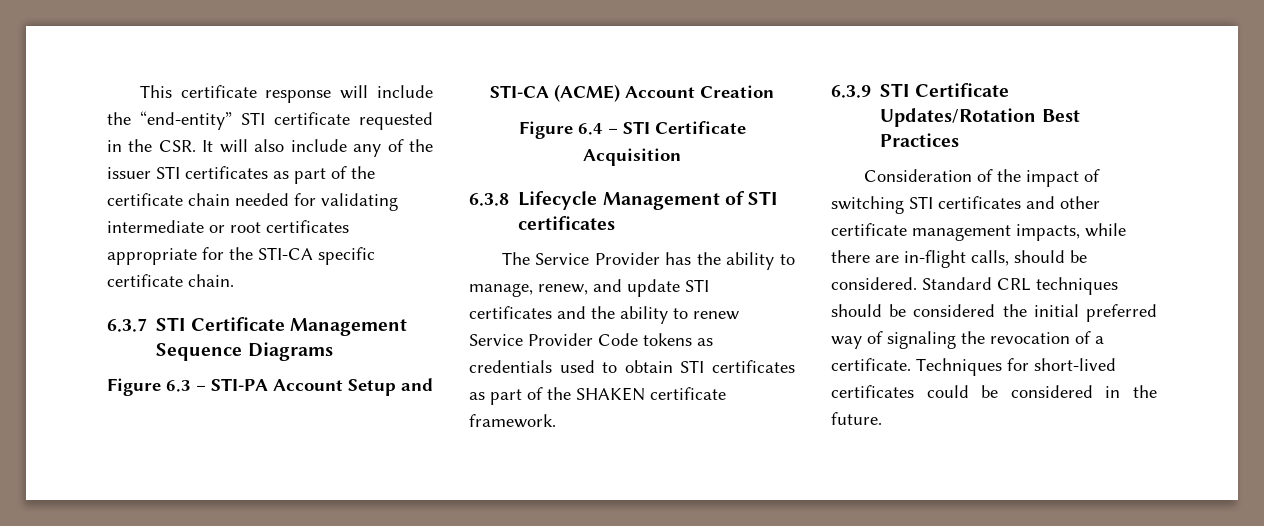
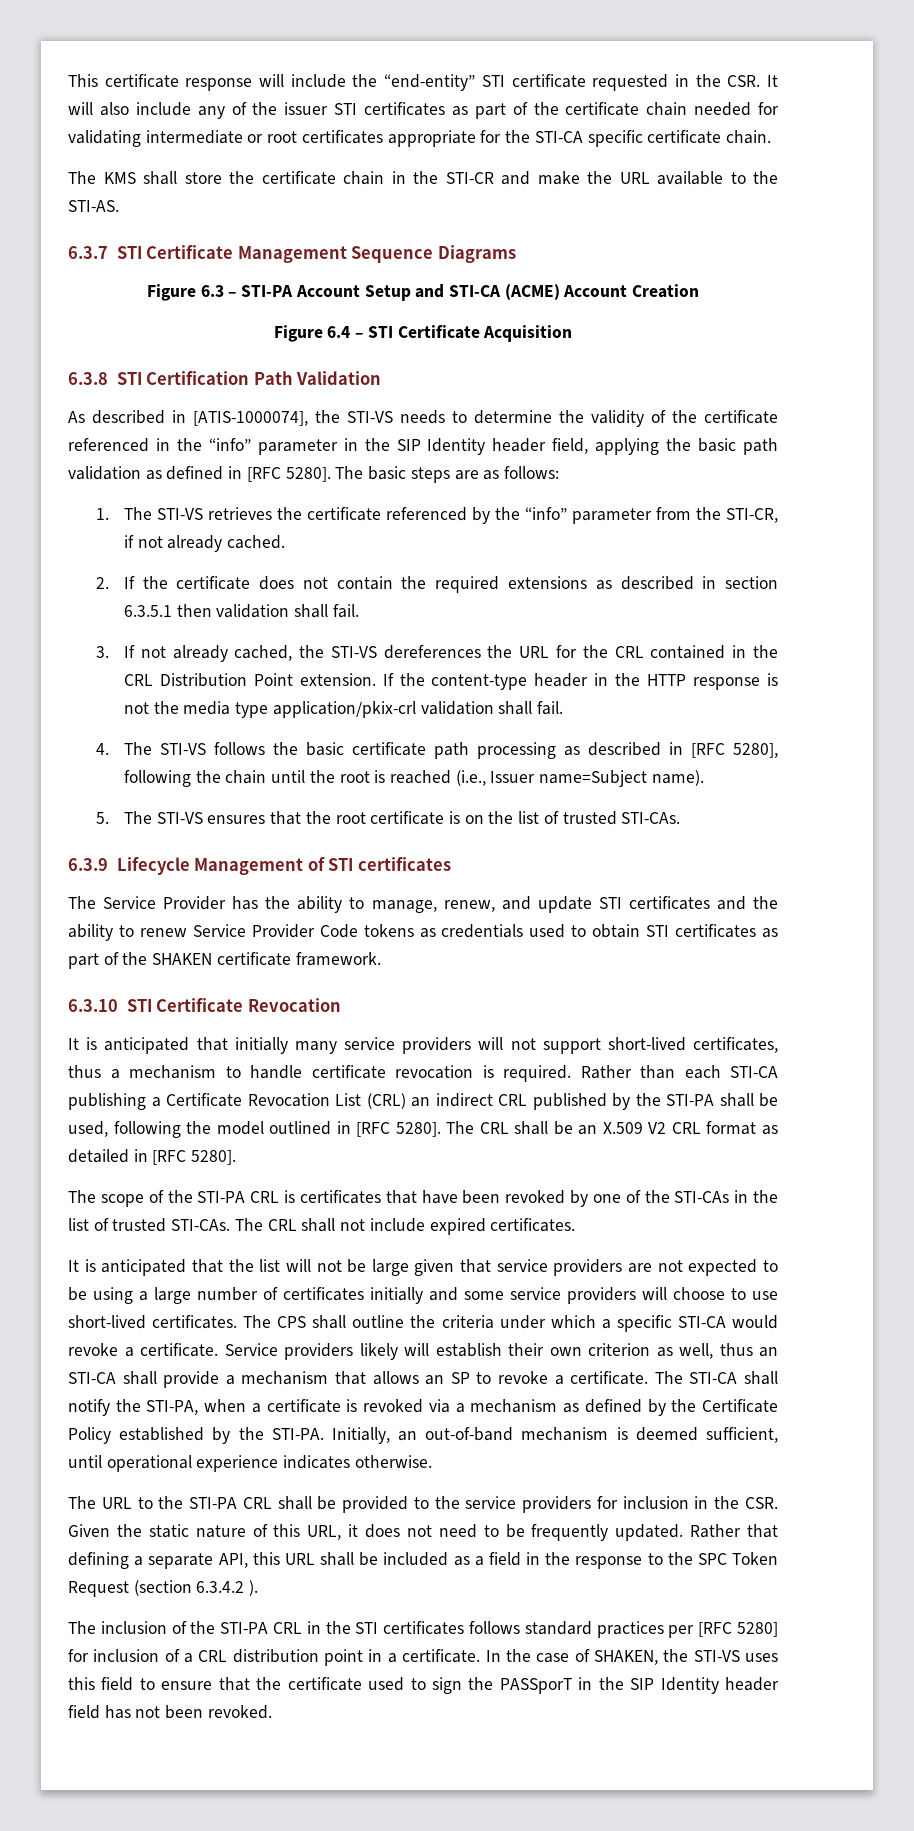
(234, 280) none -> [68,171,778,185] [68,200,119,212] // The KMS shall store the certificate chain in the STI-CR and make the URL available to the STI-AS.
(509, 199) none -> [116,371,382,385] [68,410,778,427] [68,438,779,455] [68,466,559,483] [95,507,778,524] [123,535,286,552] [95,576,778,593] [123,604,359,618] [95,645,779,662] [123,673,779,690] [123,701,564,718] [95,742,778,759] [123,770,704,787] [95,811,681,825] [68,858,108,871] STI Certification Path Validation // As described in [ATIS-1000074], the STI-VS needs to determine the validity of the certificate referenced in the “info” parameter in the SIP Identity header field, applying the basic path validation as defined in [RFC 5280]. The basic steps are as follows: // 1. The STI-VS retrieves the certificate referenced by the “info” parameter from the STI-CR, if not already cached. // 2. If the certificate does not contain the required extensions as described in section 6.3.5.1 then validation shall fail. // 3. If not already cached, the STI-VS dereferences the URL for the CRL contained in the CRL Distribution Point extension. If the content-type header in the HTTP response is not the media type application/pkix-crl validation shall fail. // 4. The STI-VS follows the basic certificate path processing as described in [RFC 5280], following the chain until the root is reached (i.e., Issuer name=Subject name). // 5. The STI-VS ensures that the root certificate is on the list of trusted STI-CAs. // 6.3.9
[831,83,1009,98] [880,108,1080,127] [880,133,960,147] [863,169,1100,187] [831,196,1100,214] [831,223,1126,241] [831,250,1087,268] [831,277,1118,295] [831,304,1157,322] [831,331,1104,349] [831,358,1116,376] [831,385,1157,398] [831,412,882,425] 6.3.9 STI Certificate Updates/Rotation Best Practices // Consideration of the impact of switching STI certificates and other certificate management impacts, while there are in-flight calls, should be considered. Standard CRL techniques should be considered the initial preferred way of signaling the revocation of a certificate. Techniques for short-lived certificates could be considered in the future. -> [68,998,341,1012] [68,1037,778,1054] [68,1065,778,1082] [68,1093,778,1110] [68,1121,778,1138] [68,1149,237,1165] [68,1190,779,1207] [68,1218,576,1235] [68,1259,778,1276] [68,1287,778,1304] [68,1315,779,1332] [68,1343,778,1360] [68,1371,779,1388] [68,1399,779,1416] [68,1427,778,1444] [68,1455,432,1472] [68,1496,778,1513] [68,1524,778,1541] [68,1552,778,1569] [68,1580,259,1597] [68,1621,778,1638] [68,1649,779,1666] [68,1677,779,1694] [68,1705,272,1719] 6.3.10 STI Certificate Revocation // It is anticipated that initially many service providers will not support short-lived certificates, thus a mechanism to handle certificate revocation is required. Rather than each STI-CA publishing a Certificate Revocation List (CRL) an indirect CRL published by the STI-PA shall be used, following the model outlined in [RFC 5280]. The CRL shall be an X.509 V2 CRL format as detailed in [RFC 5280]. // The scope of the STI-PA CRL is certificates that have been revoked by one of the STI-CAs in the list of trusted STI-CAs. The CRL shall not include expired certificates. // It is anticipated that the list will not be large given that service providers are not expected to be using a large number of certificates initially and some service providers will choose to use short-lived certificates. The CPS shall outline the criteria under which a specific STI-CA would revoke a certificate. Service providers likely will establish their own criterion as well, thus an STI-CA shall provide a mechanism that allows an SP to revoke a certificate. The STI-CA shall notify the STI-PA, when a certificate is revoked via a mechanism as defined by the Certificate Policy established by the STI-PA. Initially, an out-of-band mechanism is deemed sufficient, until operational experience indicates otherwise. // The URL to the STI-PA CRL shall be provided to the service providers for inclusion in the CSR. Given the static nature of this URL, it does not need to be frequently updated. Rather that defining a separate API, this URL shall be included as a field in the response to the SPC Token Request (section 6.3.4.2 ). // The inclusion of the STI-PA CRL in the STI certificates follows standard practices per [RFC 5280] for inclusion of a CRL distribution point in a certificate. In the case of SHAKEN, the STI-VS uses this field to ensure that the certificate used to sign the PASSporT in the SIP Identity header field has not been revoked.

